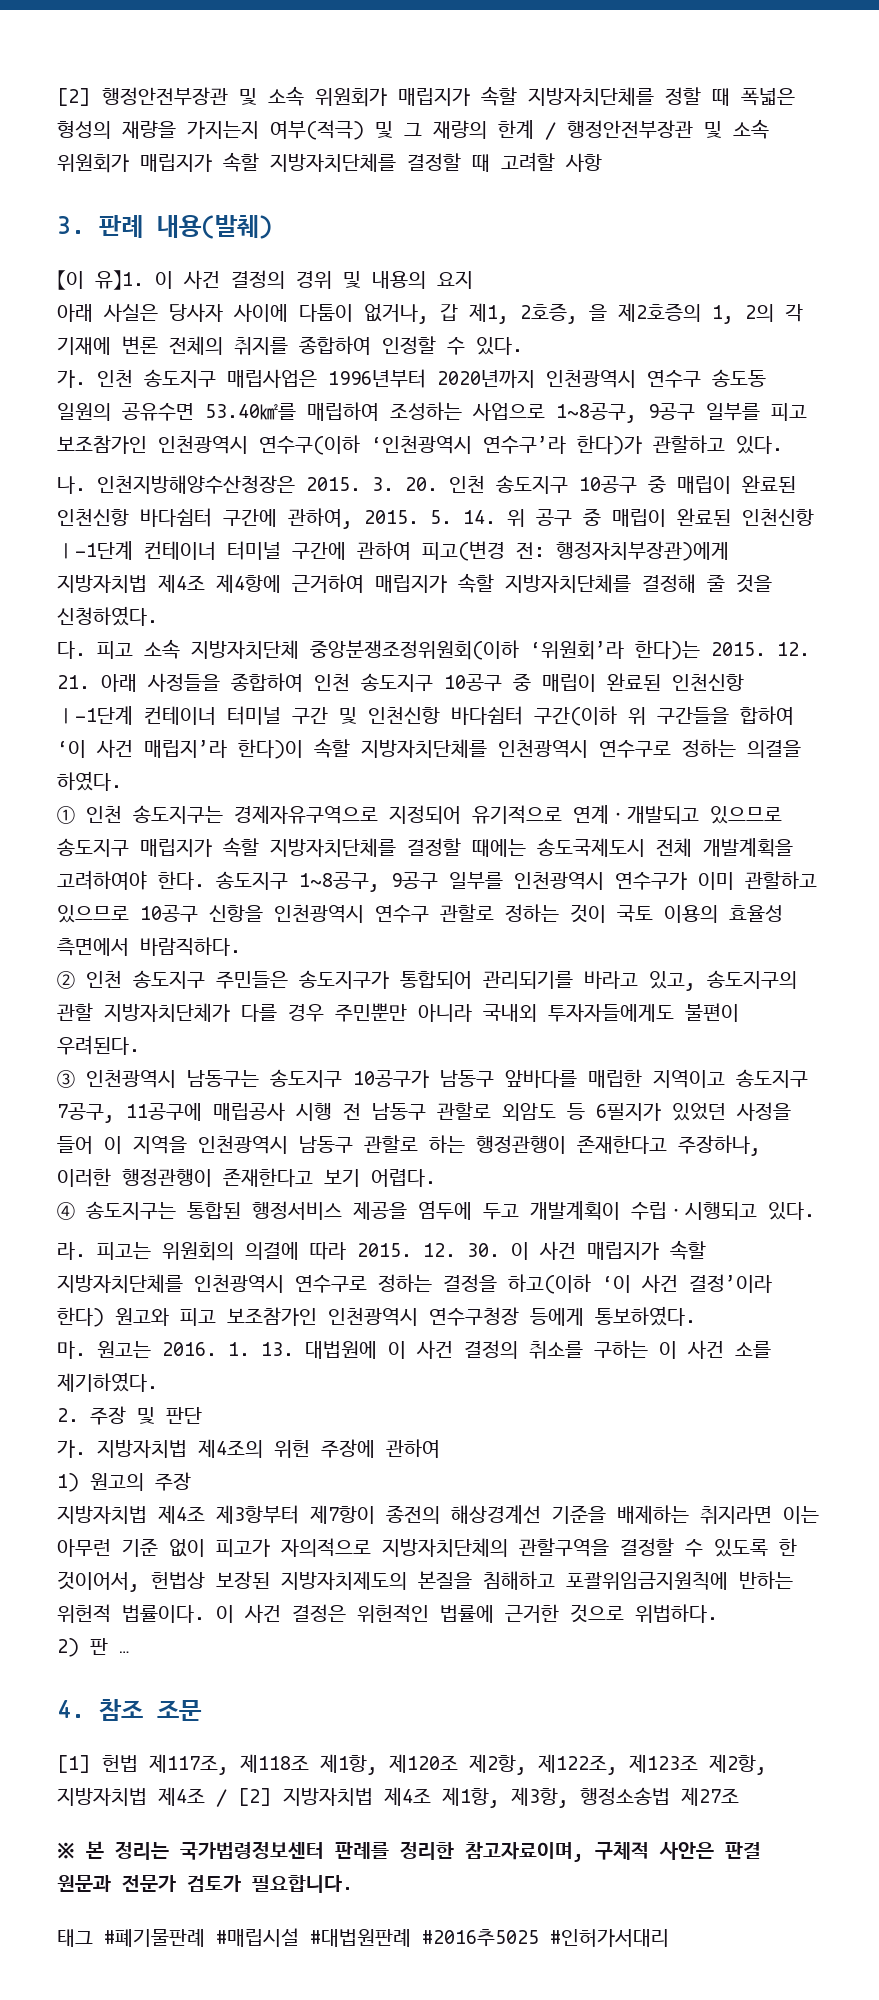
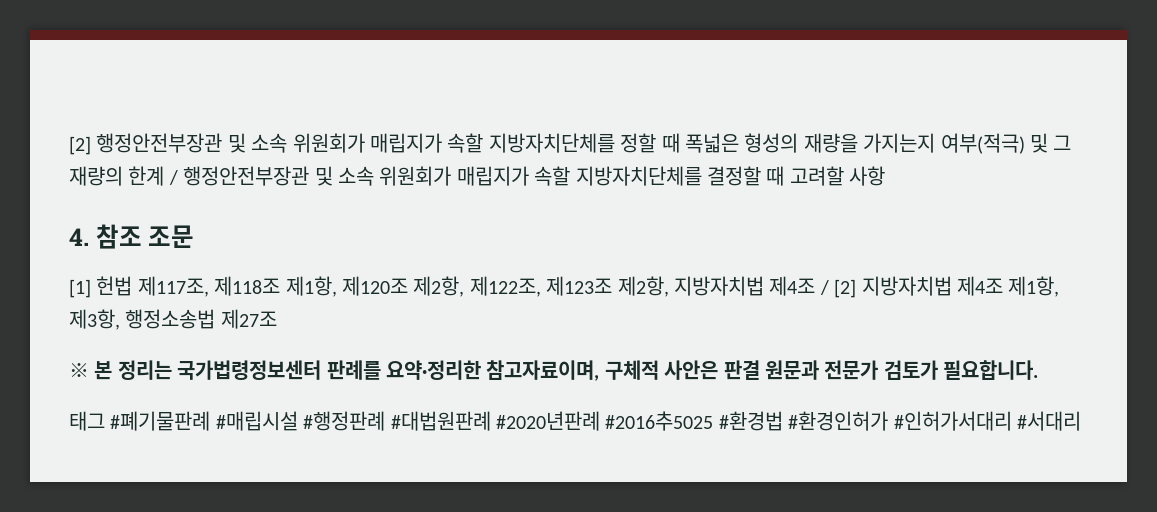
[57,215,273,239] [57,270,473,290] [57,303,803,324] [57,336,523,355] [57,369,766,388] [57,402,807,423] [57,435,783,455] [57,475,796,494] [57,508,814,529] [57,541,729,561] [57,573,772,593] [57,606,158,626] [57,639,810,660] [57,673,744,692] [57,706,794,726] [57,738,801,759] [57,771,122,791] [57,805,782,824] [57,837,793,857] [57,870,817,892] [57,904,783,923] [57,937,241,956] [57,970,797,991] [57,1003,739,1022] [57,1035,140,1055] [57,1069,808,1088] [57,1102,791,1123] [57,1135,761,1156] [57,1168,436,1187] [57,1200,815,1220] [57,1240,706,1261] [57,1274,772,1294] [57,1306,696,1327] [57,1340,771,1359] [57,1372,158,1392] [57,1406,202,1425] [57,1439,440,1458] [57,1472,191,1492] [57,1505,819,1524] [57,1538,797,1557] [57,1571,793,1592] [57,1604,718,1623] [57,1638,130,1657] // 3. 판례 내용(발췌) // 【이 유】1. 이 사건 결정의 경위 및 내용의 요지 // 아래 사실은 당사자 사이에 다툼이 없거나, 갑 제1, 2호증, 을 제2호증의 1, 2의 각 기재에 변론 전체의 취지를 종합하여 인정할 수 있다. // 가. 인천 송도지구 매립사업은 1996년부터 2020년까지 인천광역시 연수구 송도동 일원의 공유수면 53.40㎢를 매립하여 조성하는 사업으로 1~8공구, 9공구 일부를 피고 보조참가인 인천광역시 연수구(이하 ‘인천광역시 연수구’라 한다)가 관할하고 있다. // 나. 인천지방해양수산청장은 2015. 3. 20. 인천 송도지구 10공구 중 매립이 완료된 인천신항 바다쉼터 구간에 관하여, 2015. 5. 14. 위 공구 중 매립이 완료된 인천신항 Ⅰ-1단계 컨테이너 터미널 구간에 관하여 피고(변경 전: 행정자치부장관)에게 지방자치법 제4조 제4항에 근거하여 매립지가 속할 지방자치단체를 결정해 줄 것을 신청하였다. // 다. 피고 소속 지방자치단체 중앙분쟁조정위원회(이하 ‘위원회’라 한다)는 2015. 12. 21. 아래 사정들을 종합하여 인천 송도지구 10공구 중 매립이 완료된 인천신항 Ⅰ-1단계 컨테이너 터미널 구간 및 인천신항 바다쉼터 구간(이하 위 구간들을 합하여 ‘이 사건 매립지’라 한다)이 속할 지방자치단체를 인천광역시 연수구로 정하는 의결을 하였다. // ① 인천 송도지구는 경제자유구역으로 지정되어 유기적으로 연계ㆍ개발되고 있으므로 송도지구 매립지가 속할 지방자치단체를 결정할 때에는 송도국제도시 전체 개발계획을 고려하여야 한다. 송도지구 1~8공구, 9공구 일부를 인천광역시 연수구가 이미 관할하고 있으므로 10공구 신항을 인천광역시 연수구 관할로 정하는 것이 국토 이용의 효율성 측면에서 바람직하다. // ② 인천 송도지구 주민들은 송도지구가 통합되어 관리되기를 바라고 있고, 송도지구의 관할 지방자치단체가 다를 경우 주민뿐만 아니라 국내외 투자자들에게도 불편이 우려된다. // ③ 인천광역시 남동구는 송도지구 10공구가 남동구 앞바다를 매립한 지역이고 송도지구 7공구, 11공구에 매립공사 시행 전 남동구 관할로 외암도 등 6필지가 있었던 사정을 들어 이 지역을 인천광역시 남동구 관할로 하는 행정관행이 존재한다고 주장하나, 이러한 행정관행이 존재한다고 보기 어렵다. // ④ 송도지구는 통합된 행정서비스 제공을 염두에 두고 개발계획이 수립ㆍ시행되고 있다. // 라. 피고는 위원회의 의결에 따라 2015. 12. 30. 이 사건 매립지가 속할 지방자치단체를 인천광역시 연수구로 정하는 결정을 하고(이하 ‘이 사건 결정’이라 한다) 원고와 피고 보조참가인 인천광역시 연수구청장 등에게 통보하였다. // 마. 원고는 2016. 1. 13. 대법원에 이 사건 결정의 취소를 구하는 이 사건 소를 제기하였다. // 2. 주장 및 판단 // 가. 지방자치법 제4조의 위헌 주장에 관하여 // 1) 원고의 주장 // 지방자치법 제4조 제3항부터 제7항이 종전의 해상경계선 기준을 배제하는 취지라면 이는 아무런 기준 없이 피고가 자의적으로 지방자치단체의 관할구역을 결정할 수 있도록 한 것이어서, 헌법상 보장된 지방자치제도의 본질을 침해하고 포괄위임금지원칙에 반하는 위헌적 법률이다. 이 사건 결정은 위헌적인 법률에 근거한 것으로 위법하다. // 2) 판 … -> (886, 176) none
[400,1841,454,1860] 정리한 -> [385,360,481,380] 요약·정리한
[310,1929,669,1947] #대법원판례 #2016추5025 #인허가서대리 -> [303,411,1081,431] #행정판례 #대법원판례 #2020년판례 #2016추5025 #환경법 #환경인허가 #인허가서대리 #서대리

